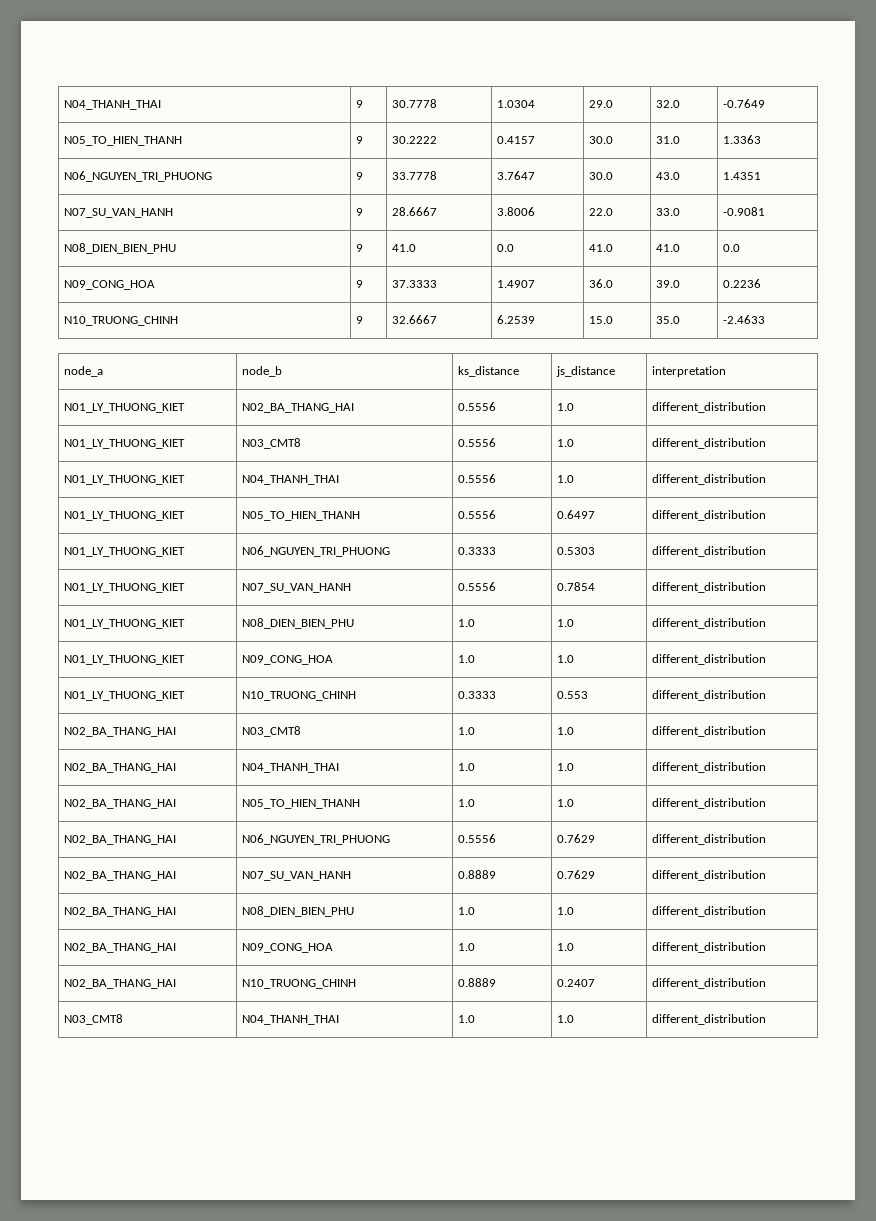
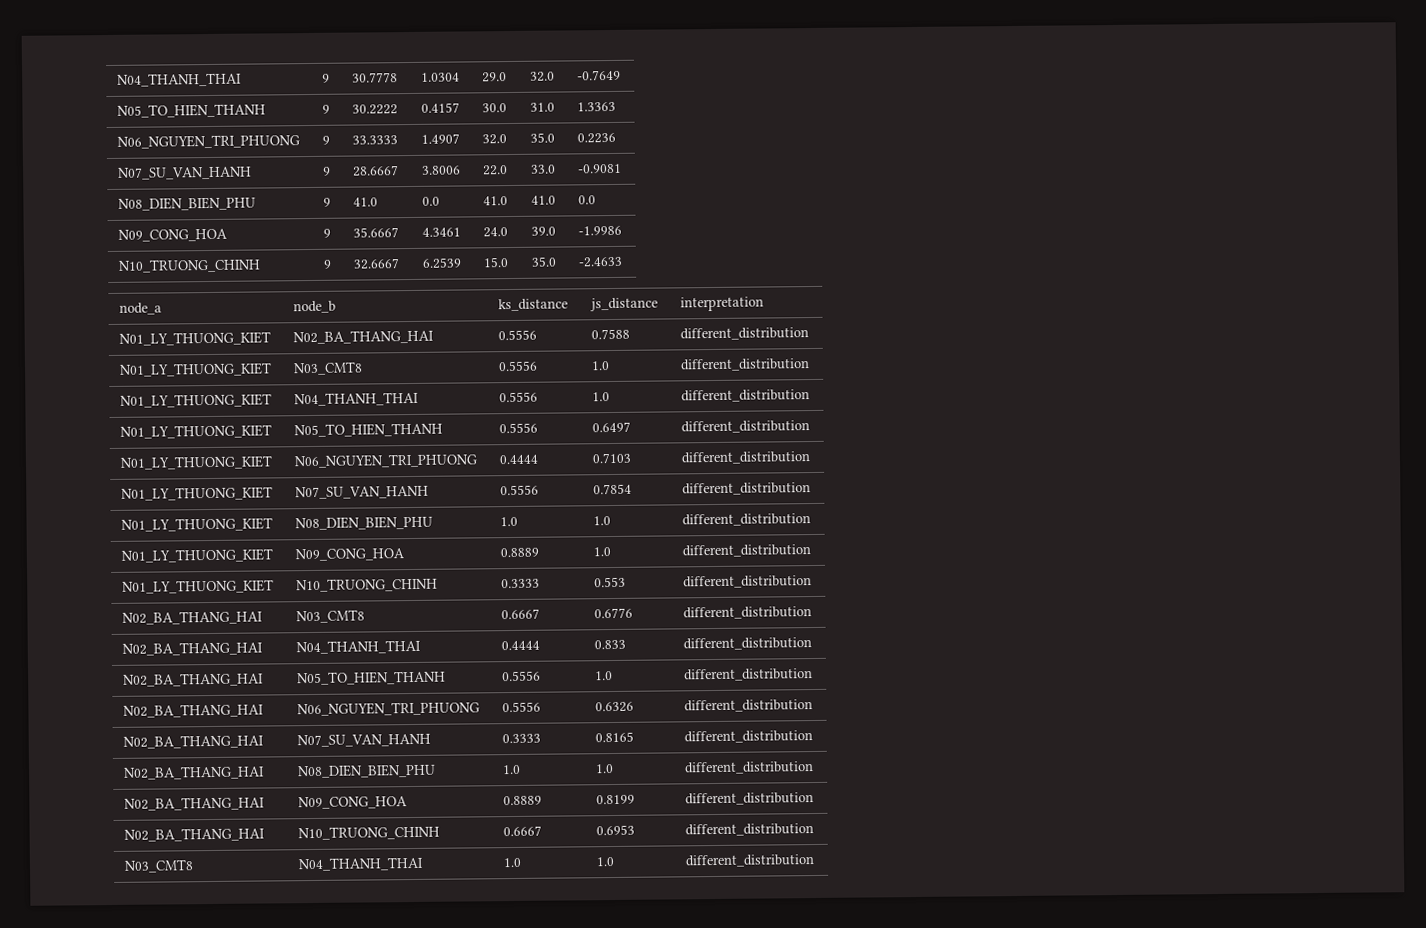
[391,171,437,180] [496,171,535,180] [588,172,613,180] [655,172,680,180] [722,172,761,180] 33.7778 | 3.7647 | 30.0 | 43.0 | 1.4351 -> [352,135,399,145] [421,133,461,144] [482,134,508,145] [530,132,556,143] [577,132,617,144] 33.3333 | 1.4907 | 32.0 | 35.0 | 0.2236
[391,280,437,288] [496,280,535,288] [588,279,613,288] 37.3333 | 1.4907 | 36.0 -> [353,227,400,238] [422,227,462,237] [483,227,509,238] 35.6667 | 4.3461 | 24.0
[722,279,761,288] 0.2236 -> [578,225,623,236] -1.9986
[556,403,574,411] 1.0 -> [591,328,631,340] 0.7588
[457,547,496,555] [556,547,595,555] 0.3333 | 0.5303 -> [499,454,539,465] [592,452,632,464] 0.4444 | 0.7103
[457,655,475,663] 1.0 -> [500,547,540,558] 0.8889
[457,727,475,735] [556,727,574,735] 1.0 | 1.0 -> [501,608,541,620] [594,607,634,619] 0.6667 | 0.6776
[457,763,475,771] [556,763,574,771] 1.0 | 1.0 -> [501,640,541,651] [594,639,627,650] 0.4444 | 0.833
[457,799,475,807] 1.0 -> [502,670,542,682] 0.5556
[556,834,595,843] 0.7629 -> [595,701,635,713] 0.6326
[457,870,496,879] [556,870,595,879] 0.8889 | 0.7629 -> [502,733,542,744] [595,731,635,743] 0.3333 | 0.8165
[457,943,475,951] [556,943,574,951] 1.0 | 1.0 -> [503,795,543,806] [596,794,636,805] 0.8889 | 0.8199
[457,978,496,987] [556,979,595,987] 0.8889 | 0.2407 -> [503,825,543,837] [596,824,636,836] 0.6667 | 0.6953

